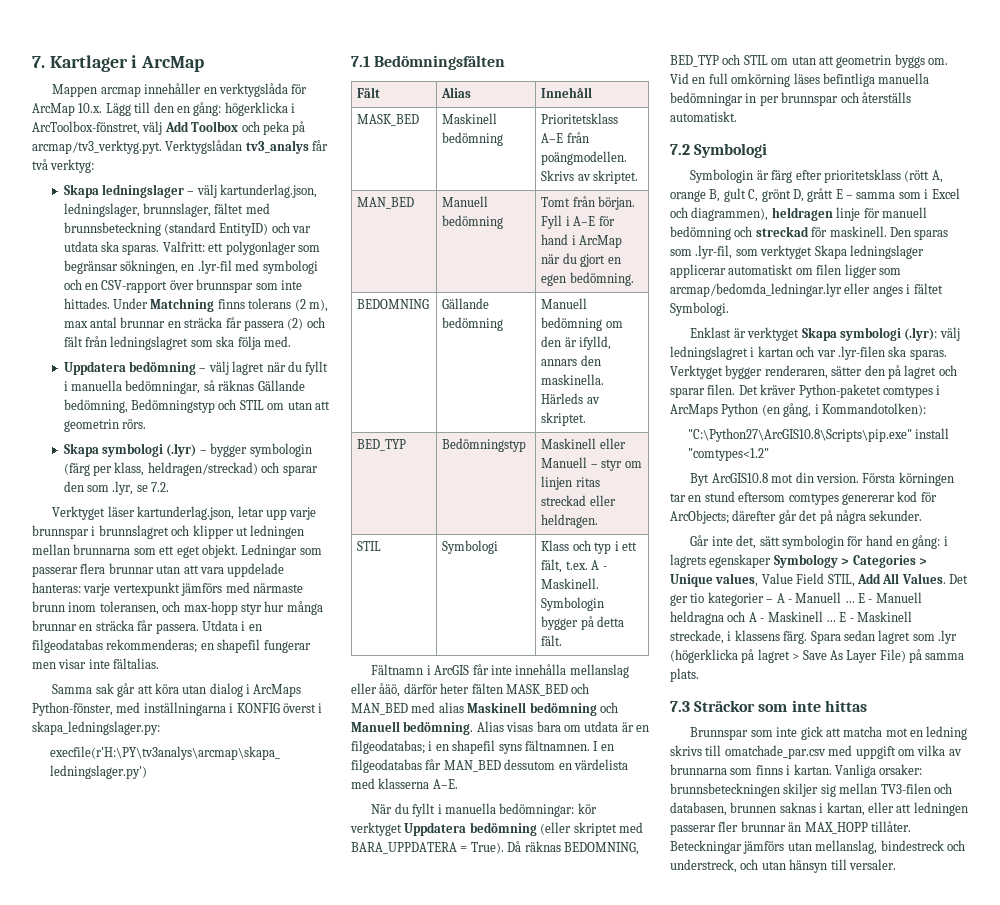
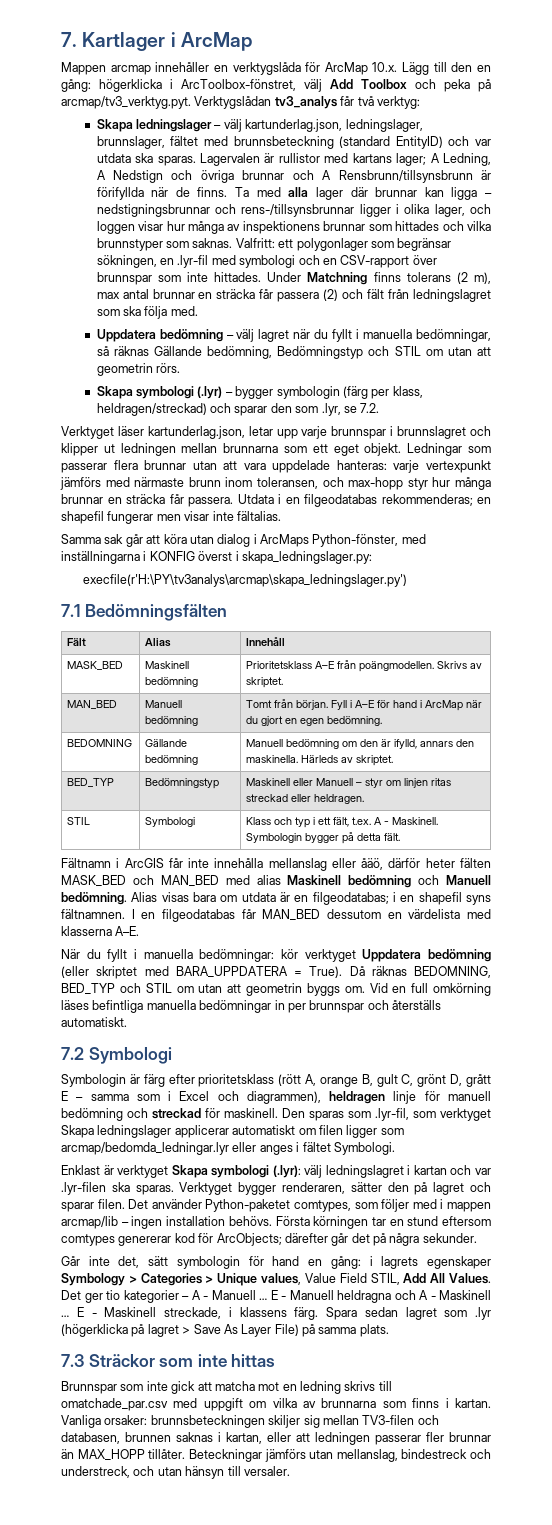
(160, 249) none -> [199,153,492,166] [96,170,491,183] [96,187,493,200] [96,204,491,217] [96,221,492,234] [96,238,233,251] Lagervalen är rullistor med kartans lager; A Ledning, A Nedstign och övriga brunnar och A Rensbrunn/tillsynsbrunn är förifyllda när de finns. Ta med alla lager där brunnar kan ligga – nedstigningsbrunnar och rens-/tillsynsbrunnar ligger i olika lager, och loggen visar hur många av inspektionens brunnar som hittades och vilka brunnstyper som saknas.
[760,384,941,398] [670,403,926,417] [687,428,950,442] [687,448,769,461] [690,472,859,486] kräver Python-paketet comtypes i ArcMaps Python (en gång, i Kommandotolken): // "C:\Python27\ArcGIS10.8\Scripts\pip.exe" install "comtypes<1.2" // Byt ArcGIS10.8 mot din version. -> [151,1199,492,1212] [61,1216,272,1229] använder Python-paketet comtypes, som följer med i mappen arcmap/lib – ingen installation behövs.

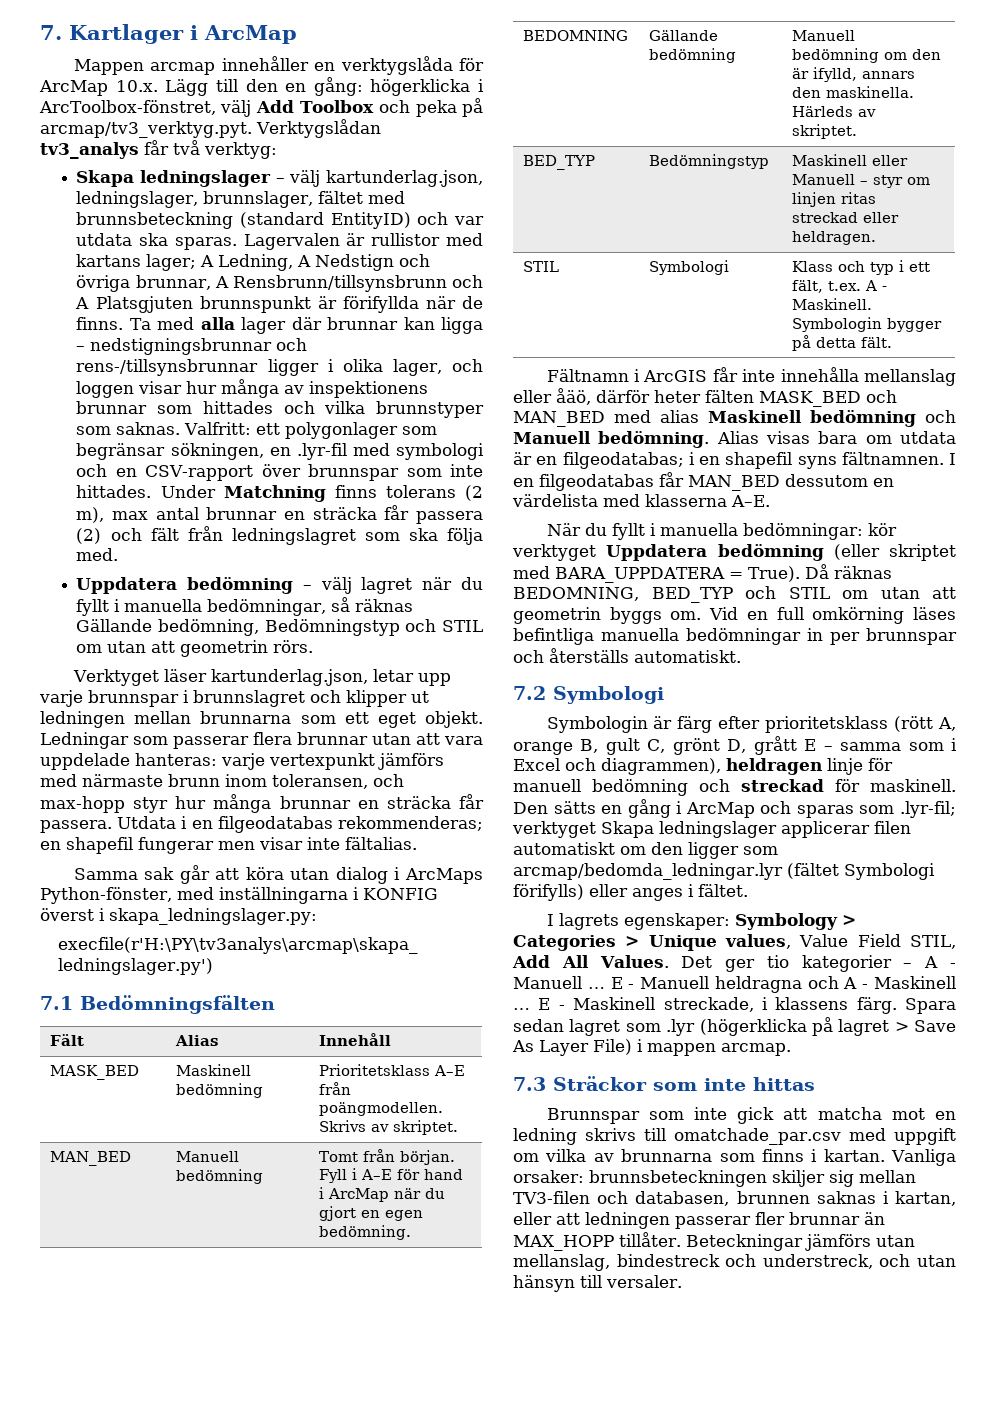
[242,170,473,183] brunnar och A Rensbrunn/tillsynsbrunn -> [135,275,483,292] [75,296,311,313] brunnar, A Rensbrunn/tillsynsbrunn och A Platsgjuten brunnspunkt
[96,386,423,399] [96,403,380,416] // Skapa symbologi (.lyr) – bygger symbologin (färg per klass, heldragen/streckad) och sparar den som .lyr, se 7.2. -> (314, 646) none
[309,1108,436,1121] sparas som .lyr-fil, som -> [553,799,956,818] sätts en gång i ArcMap och sparas som .lyr-fil;
(229, 1131) none -> [874,821,911,834] filen
[318,1125,343,1135] filen -> [651,842,683,855] den
[232,1142,395,1155] [61,1165,492,1178] [61,1182,492,1195] [61,1199,492,1212] [61,1216,491,1229] [61,1233,477,1246] [61,1256,492,1269] eller anges i fältet Symbologi. // Enklast är verktyget Skapa symbologi (.lyr): välj ledningslagret i kartan och var .lyr-filen ska sparas. Verktyget bygger renderaren, sätter den på lagret och sparar filen. Det använder Python-paketet comtypes, som följer med i mappen arcmap/lib – ingen installation behövs. Första körningen tar en stund eftersom comtypes genererar kod för ArcObjects; därefter går det på några sekunder. // Går inte det, sätt symbologin för hand en gång: i lagrets egenskaper -> [786,863,935,880] [513,884,748,901] [546,913,730,930] (fältet Symbologi förifylls) eller anges i fältet. // I lagrets egenskaper:
[302,1324,389,1337] på samma plats. -> [637,1039,791,1056] i mappen arcmap.

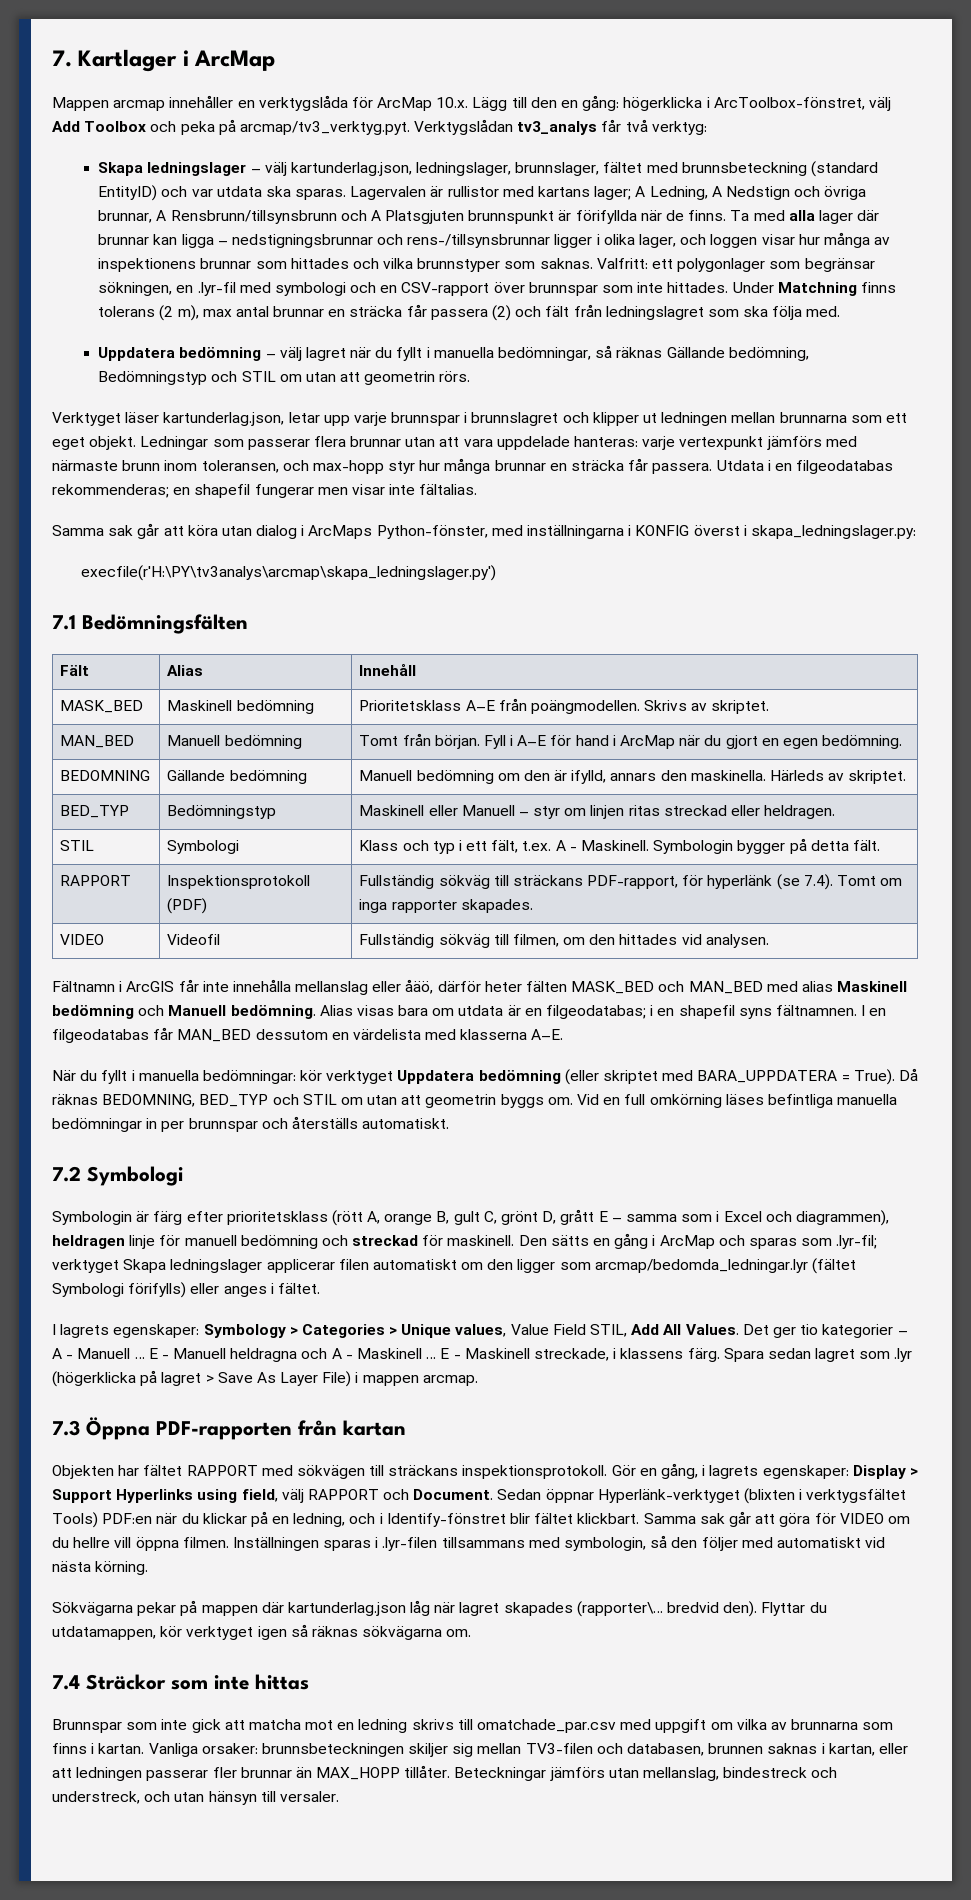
(893, 342) none -> [60,875,132,886] [167,875,311,889] [167,898,208,914] [359,874,903,890] [359,899,533,913] [60,934,105,945] [167,934,221,945] [359,934,769,948] // RAPPORT | Inspektionsprotokoll (PDF) | Fullständig sökväg till sträckans PDF-rapport, för hyperlänk (se 7.4). Tomt om inga rapporter skapades. // VIDEO | Videofil | Fullständig sökväg till filmen, om den hittades vid analysen.
(546, 1084) none -> [86,1417,406,1440] [52,1463,918,1479] [52,1488,907,1504] [52,1511,910,1528] [52,1535,886,1551] [52,1561,149,1575] [52,1600,827,1617] [52,1624,472,1640] [52,1675,80,1690] Öppna PDF-rapporten från kartan // Objekten har fältet RAPPORT med sökvägen till sträckans inspektionsprotokoll. Gör en gång, i lagrets egenskaper: Display > Support Hyperlinks using field, välj RAPPORT och Document. Sedan öppnar Hyperlänk-verktyget (blixten i verktygsfältet Tools) PDF:en när du klickar på en ledning, och i Identify-fönstret blir fältet klickbart. Samma sak går att göra för VIDEO om du hellre vill öppna filmen. Inställningen sparas i .lyr-filen tillsammans med symbologin, så den följer med automatiskt vid nästa körning. // Sökvägarna pekar på mappen där kartunderlag.json låg när lagret skapades (rapporter\… bredvid den). Flyttar du utdatamappen, kör verktyget igen så räknas sökvägarna om. // 7.4

